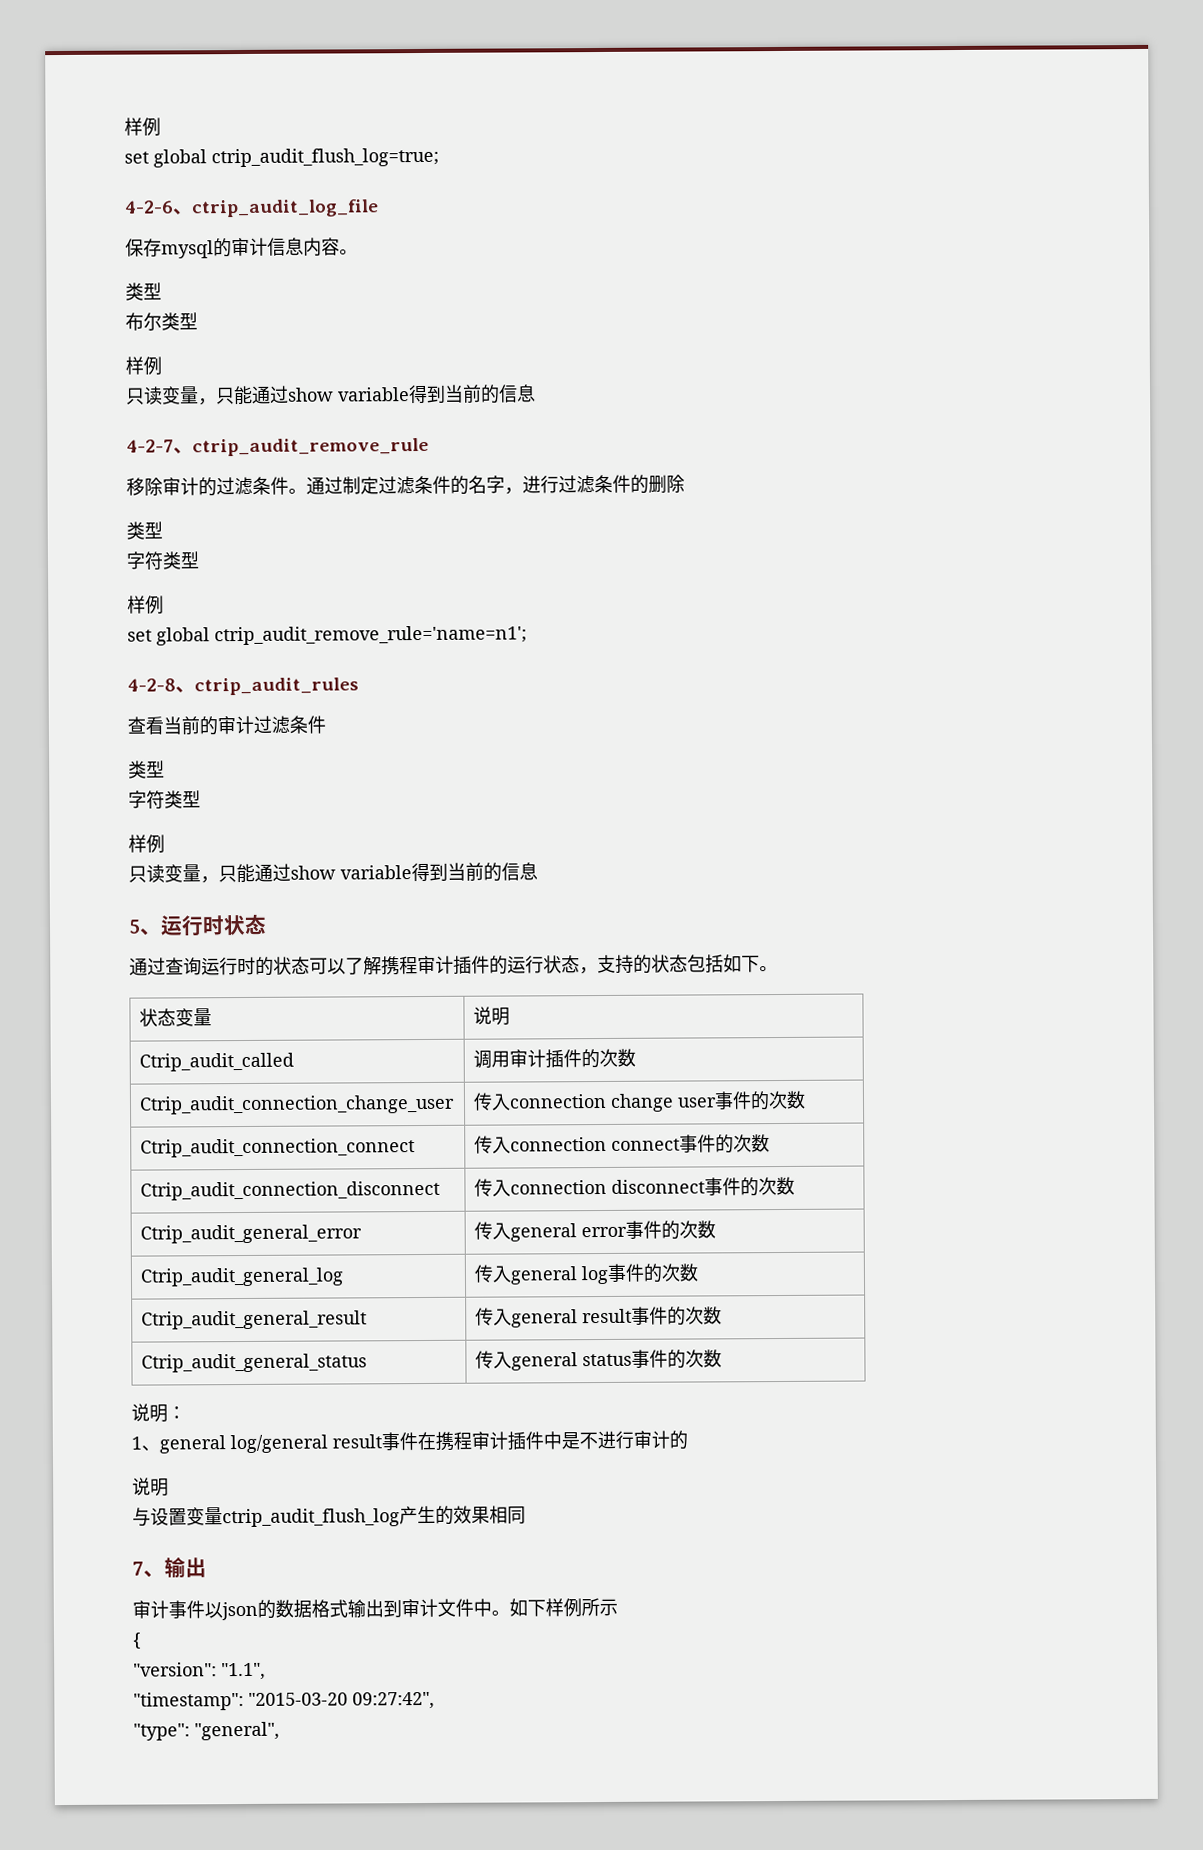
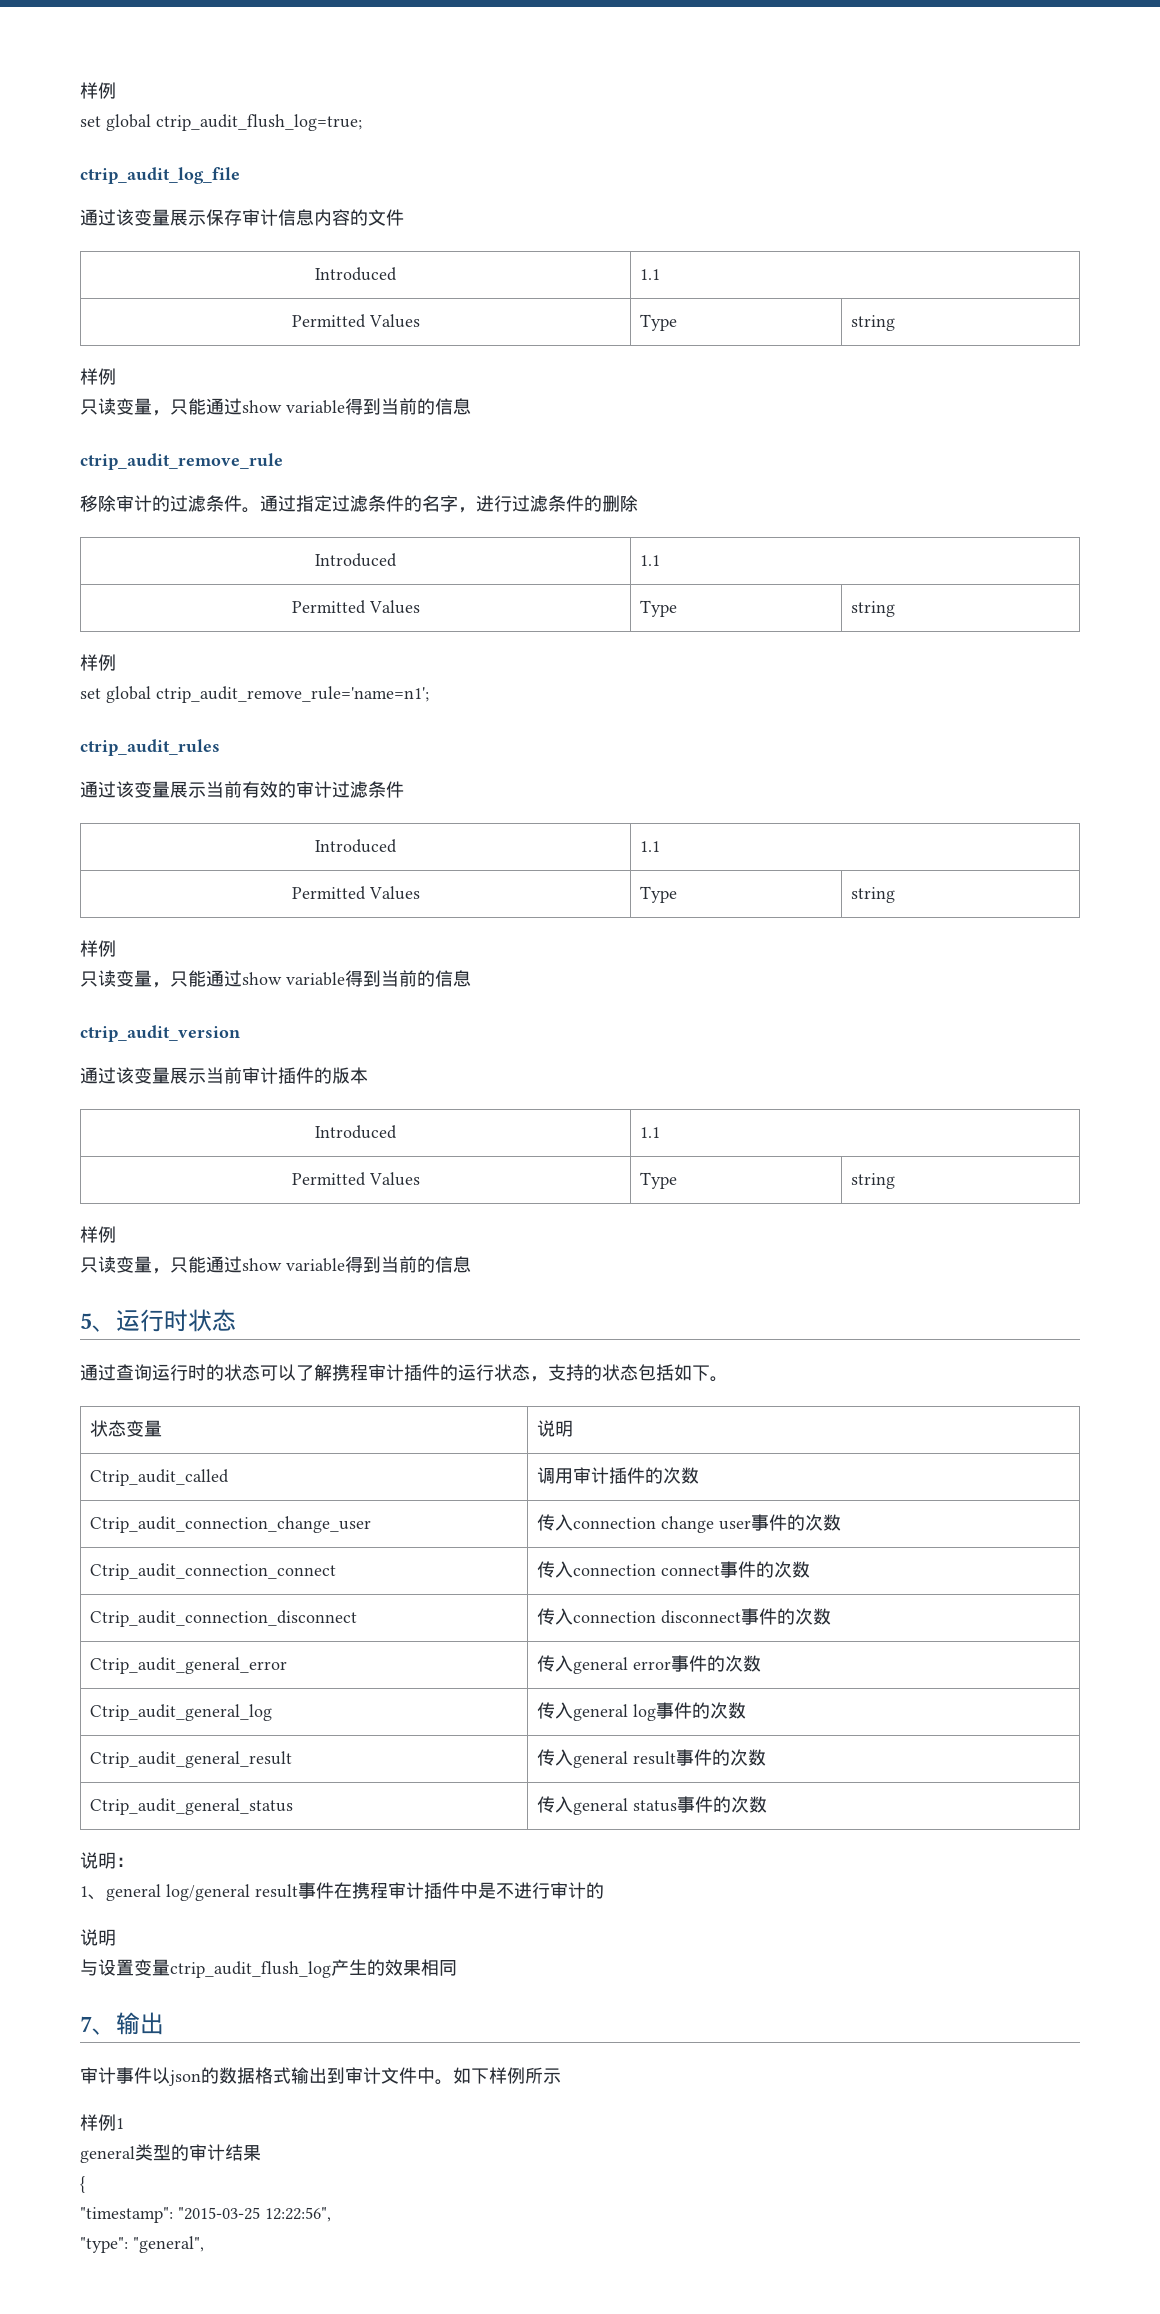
[124,200,193,215] 4-2-6、 -> (362, 122) none
[125,237,358,259] [125,282,162,301] [125,312,198,331] 保存mysql的审计信息内容。 // 类型 // 布尔类型 -> [80,209,404,226] [315,267,397,281] [639,269,660,280] [291,314,420,328] [639,314,677,331] [850,315,895,331] 通过该变量展示保存审计信息内容的文件 // Introduced | 1.1 // Permitted Values | Type | string
[126,439,193,454] 4-2-7、 -> (471, 406) none
[342,476,361,495] 制 -> [296,495,314,512] 指
[126,521,163,540] [126,551,200,571] // 类型 // 字符类型 -> [315,553,397,567] [639,555,660,566] [291,600,420,614] [639,600,677,617] [850,601,895,617] // Introduced | 1.1 // Permitted Values | Type | string
[127,678,195,693] 4-2-8、 -> (429, 694) none
[127,715,326,736] [128,760,165,779] [128,790,201,810] 查看当前的审计过滤条件 // 类型 // 字符类型 -> [80,781,404,798] [315,839,397,853] [639,841,660,852] [291,886,420,900] [639,886,677,903] [850,887,895,903] [80,940,116,957] [80,970,471,988] [80,1025,240,1042] [80,1067,368,1084] [315,1125,397,1139] [639,1127,660,1138] [291,1172,420,1186] [639,1172,677,1189] [850,1173,895,1189] 通过该变量展示当前有效的审计过滤条件 // Introduced | 1.1 // Permitted Values | Type | string // 样例 // 只读变量，只能通过show variable得到当前的信息 // ctrip_audit_version // 通过该变量展示当前审计插件的版本 // Introduced | 1.1 // Permitted Values | Type | string
(618, 1607) none -> [80,2114,124,2131] [80,2144,261,2163] // 样例1 // general类型的审计结果
[133,1662,266,1681] // "version": "1.1", -> (85, 2184) none
[248,1691,435,1710] "2015-03-20 09:27:42", -> [178,2207,331,2222] "2015-03-25 12:22:56",

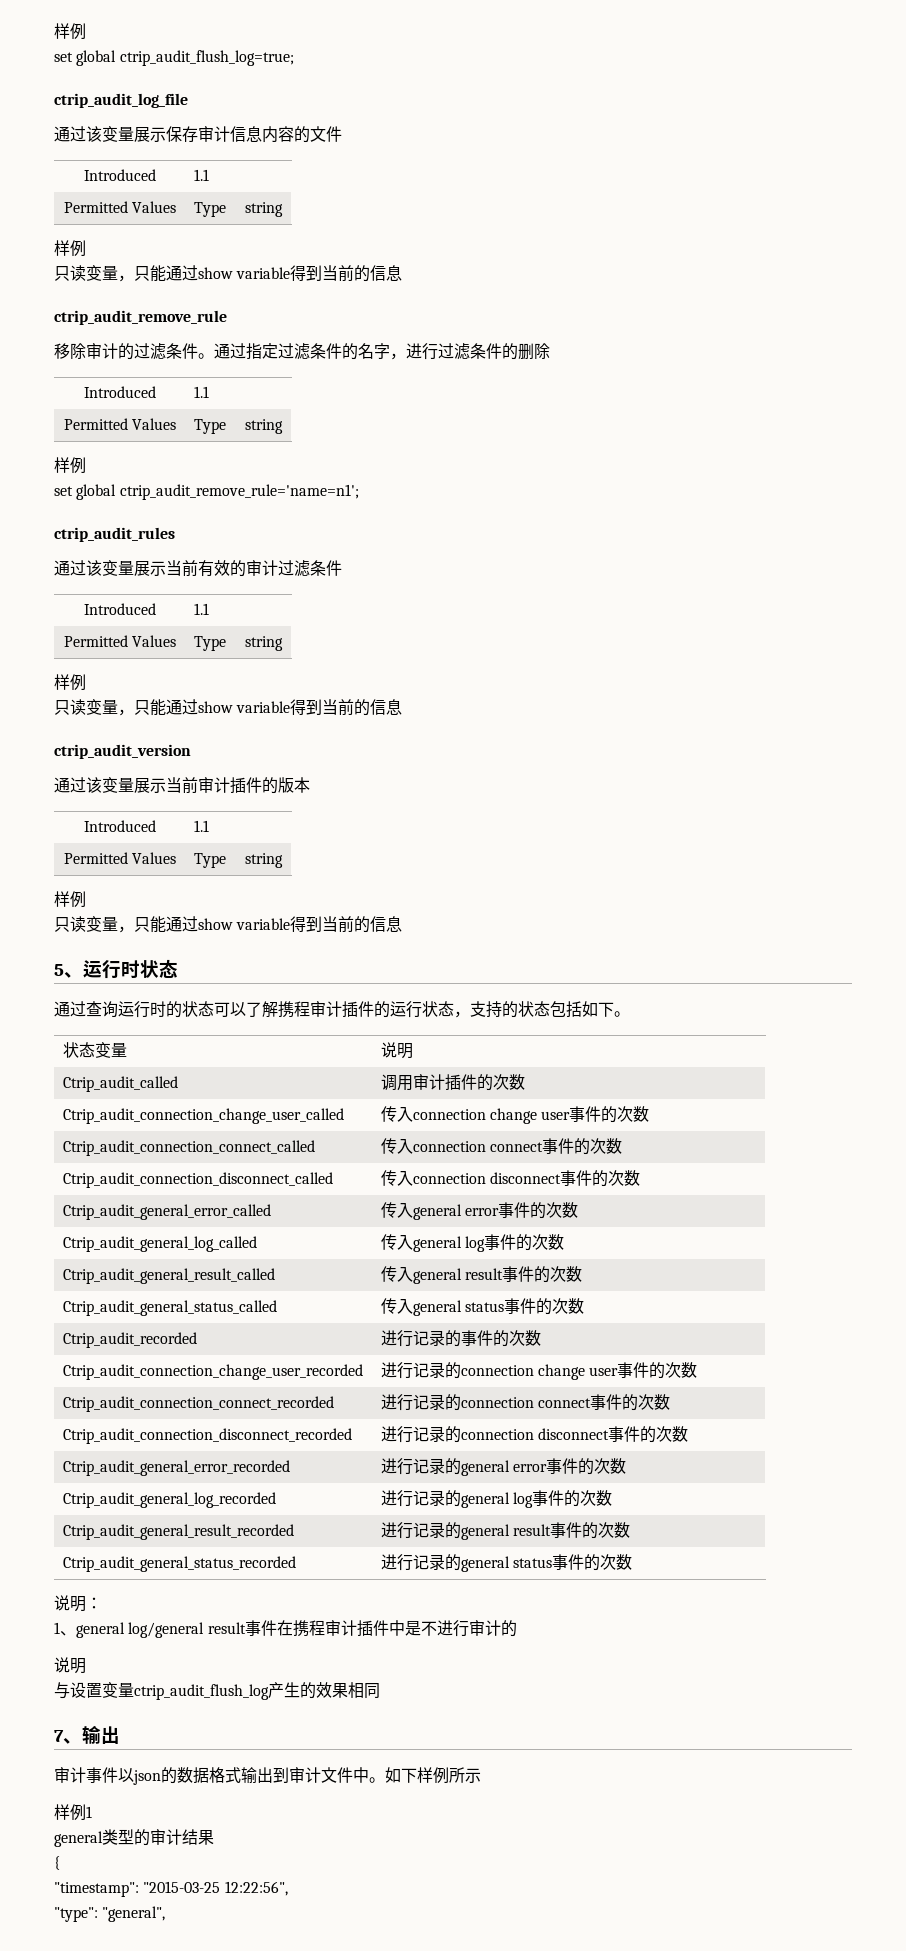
[89,1516,371,1533] Ctrip_audit_connection_change_user -> [62,1108,344,1124] Ctrip_audit_connection_change_user_called
[89,1563,336,1580] Ctrip_audit_connection_connect -> [62,1140,315,1156] Ctrip_audit_connection_connect_called
[89,1610,357,1627] Ctrip_audit_connection_disconnect -> [62,1172,333,1188] Ctrip_audit_connection_disconnect_called
[89,1657,287,1674] Ctrip_audit_general_error -> [62,1204,271,1220] Ctrip_audit_general_error_called
[89,1704,272,1721] Ctrip_audit_general_log -> [62,1236,257,1252] Ctrip_audit_general_log_called
[89,1751,292,1768] Ctrip_audit_general_result -> [62,1268,275,1284] Ctrip_audit_general_result_called
[89,1798,293,1815] Ctrip_audit_general_status -> [62,1300,277,1316] Ctrip_audit_general_status_called
(767, 1804) none -> [62,1332,197,1348] [380,1330,541,1347] [62,1364,363,1380] [380,1362,698,1380] [62,1396,334,1412] [380,1394,670,1411] [62,1428,352,1444] [380,1426,688,1443] [62,1460,290,1476] [380,1458,626,1476] [62,1492,276,1508] [380,1490,612,1508] [62,1524,294,1540] [380,1522,630,1540] [62,1556,296,1572] [380,1554,632,1572] // Ctrip_audit_recorded | 进行记录的事件的次数 // Ctrip_audit_connection_change_user_recorded | 进行记录的connection change user事件的次数 // Ctrip_audit_connection_connect_recorded | 进行记录的connection connect事件的次数 // Ctrip_audit_connection_disconnect_recorded | 进行记录的connection disconnect事件的次数 // Ctrip_audit_general_error_recorded | 进行记录的general error事件的次数 // Ctrip_audit_general_log_recorded | 进行记录的general log事件的次数 // Ctrip_audit_general_result_recorded | 进行记录的general result事件的次数 // Ctrip_audit_general_status_recorded | 进行记录的general status事件的次数

